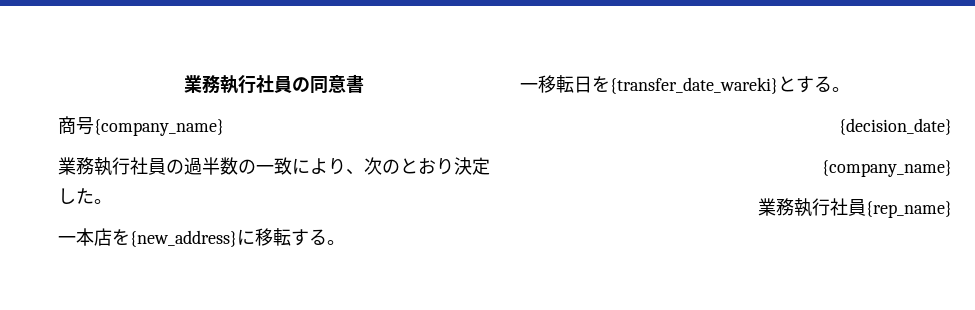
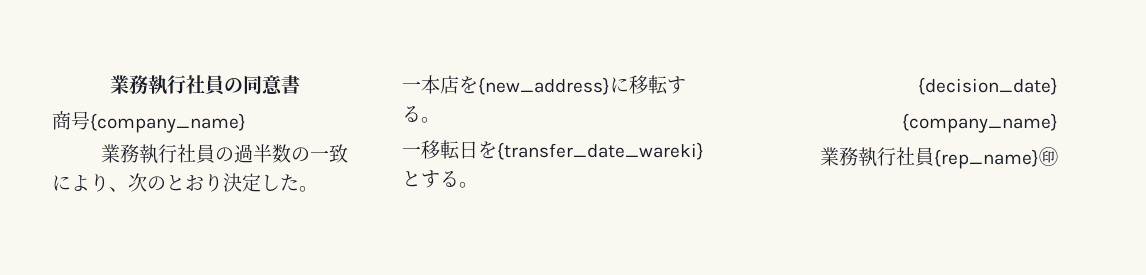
(952, 209) none -> [1039,147,1058,166] ㊞

